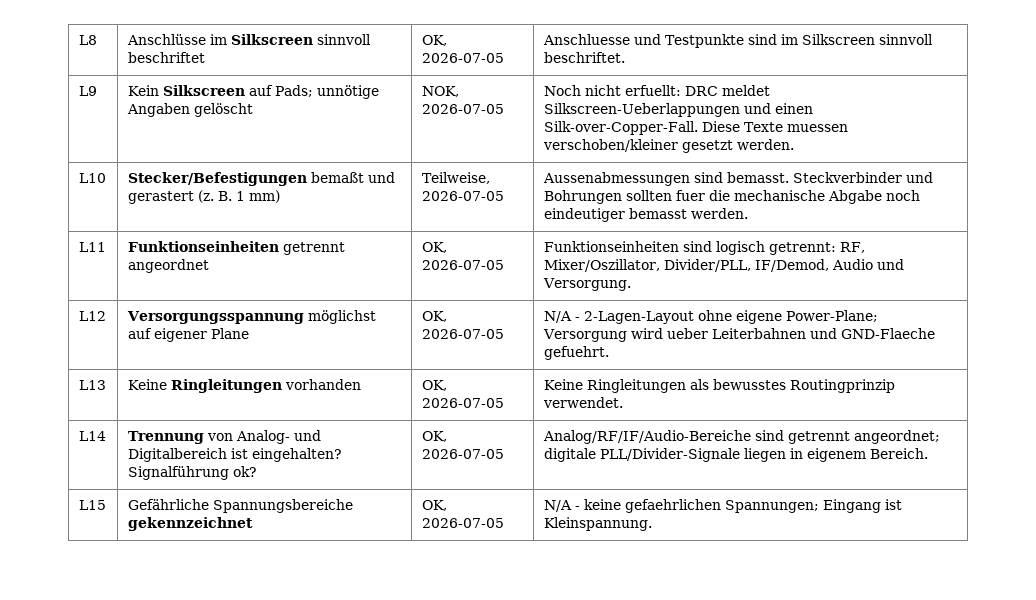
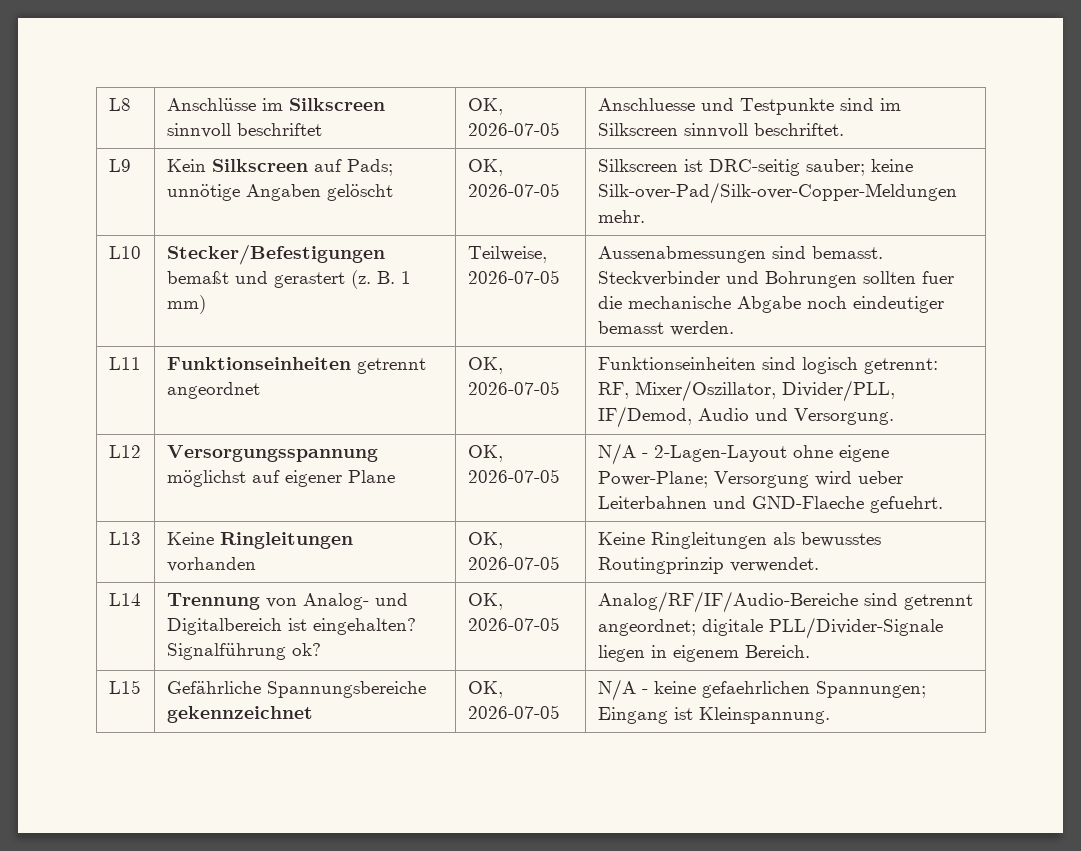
[421,86,459,97] [421,104,504,114] [543,85,770,96] [543,103,813,117] [543,121,848,135] [542,139,794,153] NOK, 2026-07-05 | Noch nicht erfuellt: DRC meldet Silkscreen-Ueberlappungen und einen Silk-over-Copper-Fall. Diese Texte muessen verschoben/kleiner gesetzt werden. -> [467,159,503,176] [467,183,560,197] [597,159,913,176] [597,182,957,204] [597,210,645,223] OK, 2026-07-05 | Silkscreen ist DRC-seitig sauber; keine Silk-over-Pad/Silk-over-Copper-Meldungen mehr.

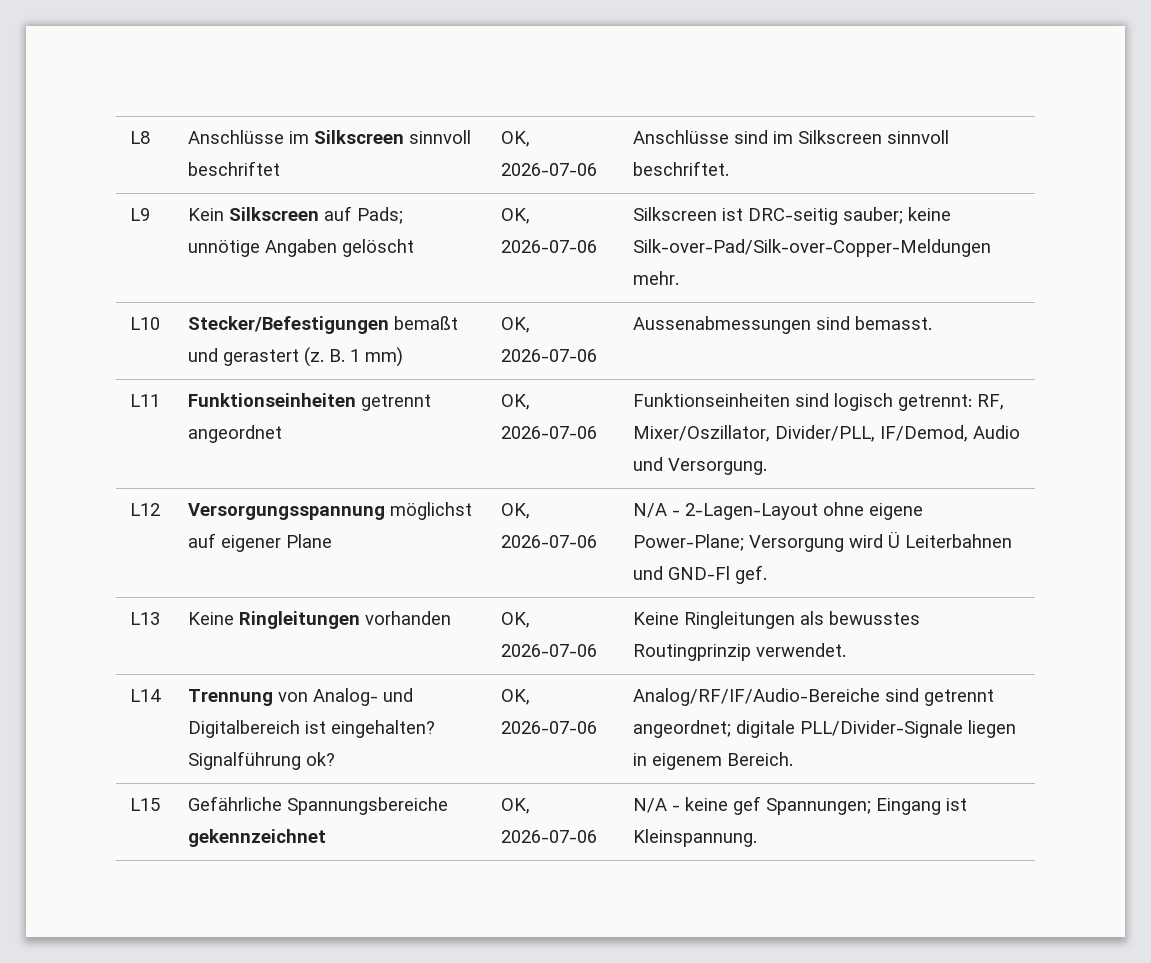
[467,122,560,136] [597,98,834,115] 2026-07-05 | Anschluesse und Testpunkte -> [500,163,597,176] [632,130,729,144] 2026-07-06 | Anschlüsse
[467,183,560,197] 2026-07-05 -> [500,240,597,253] 2026-07-06
[467,246,547,263] [467,270,560,284] Teilweise, 2026-07-05 -> [500,317,530,333] [500,349,597,362] OK, 2026-07-06
[597,271,954,288] [597,296,944,313] [597,321,734,336] Steckverbinder und Bohrungen sollten fuer die mechanische Abgabe noch eindeutiger bemasst werden. -> (932, 323) none
[467,381,560,395] 2026-07-05 -> [500,426,597,439] 2026-07-06
[467,469,560,483] 2026-07-05 -> [500,535,597,548] 2026-07-06
[857,471,903,484] ueber -> [887,531,900,548] Ü
[751,496,943,513] GND-Flaeche gefuehrt. -> [667,565,767,584] GND-Fl gef.
[467,556,560,570] 2026-07-05 -> [500,644,597,657] 2026-07-06
[467,617,560,631] 2026-07-05 -> [500,721,597,734] 2026-07-06
[467,705,560,719] 2026-07-05 -> [500,830,597,843] 2026-07-06
[701,681,810,698] gefaehrlichen -> [732,796,761,815] gef

